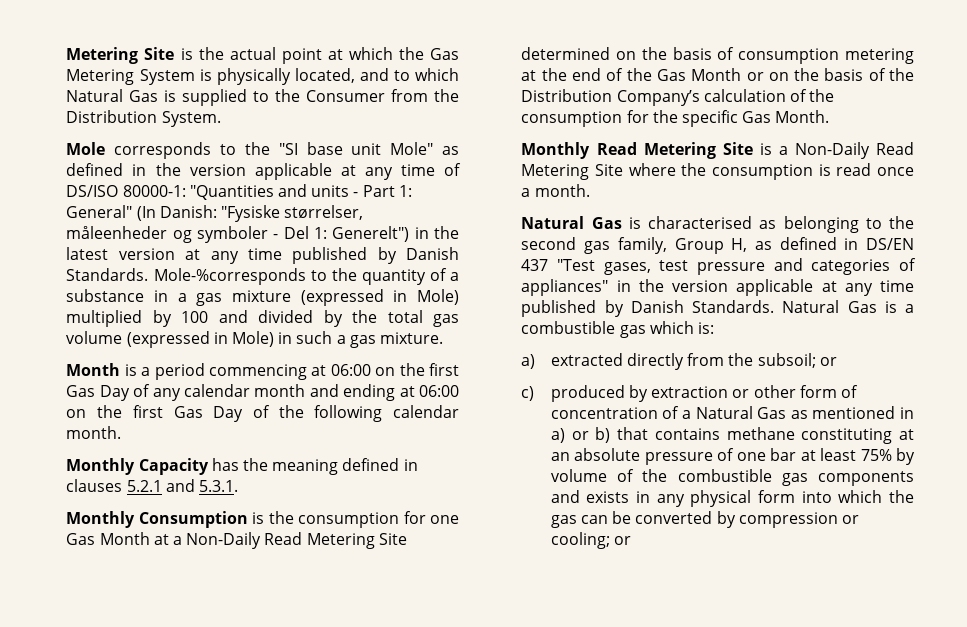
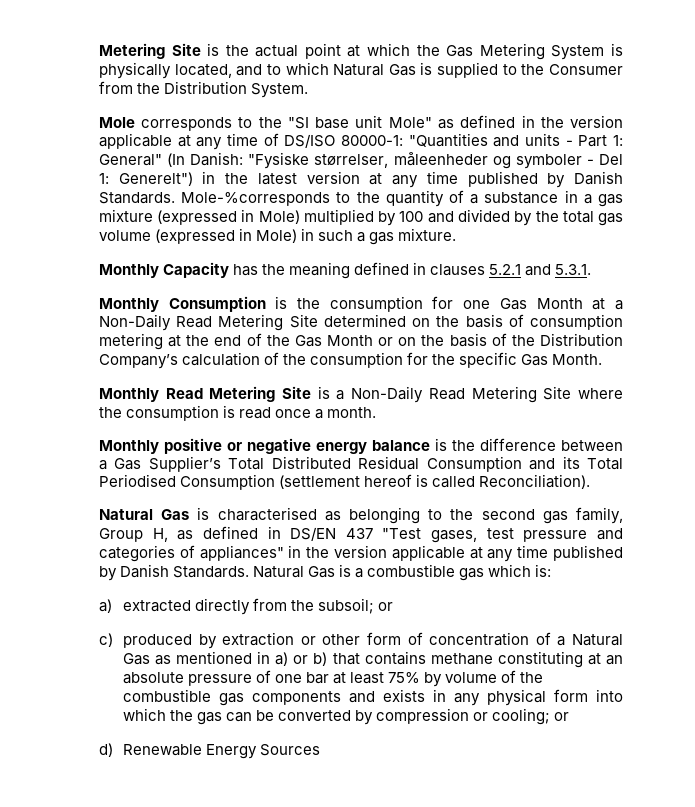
[66,363,459,380] [66,384,459,401] [66,405,459,422] [66,426,122,439] // Month is a period commencing at 06:00 on the first Gas Day of any calendar month and ending at 06:00 on the first Gas Day of the following calendar month. -> (457, 234) none
(590, 190) none -> [98,438,623,454] [98,456,623,472] [98,474,591,490] // Monthly positive or negative energy balance is the difference between a Gas Supplier’s Total Distributed Residual Consumption and its Total Periodised Consumption (settlement hereof is called Reconciliation).
(632, 540) none -> [98,743,321,759] // d) Renewable Energy Sources

